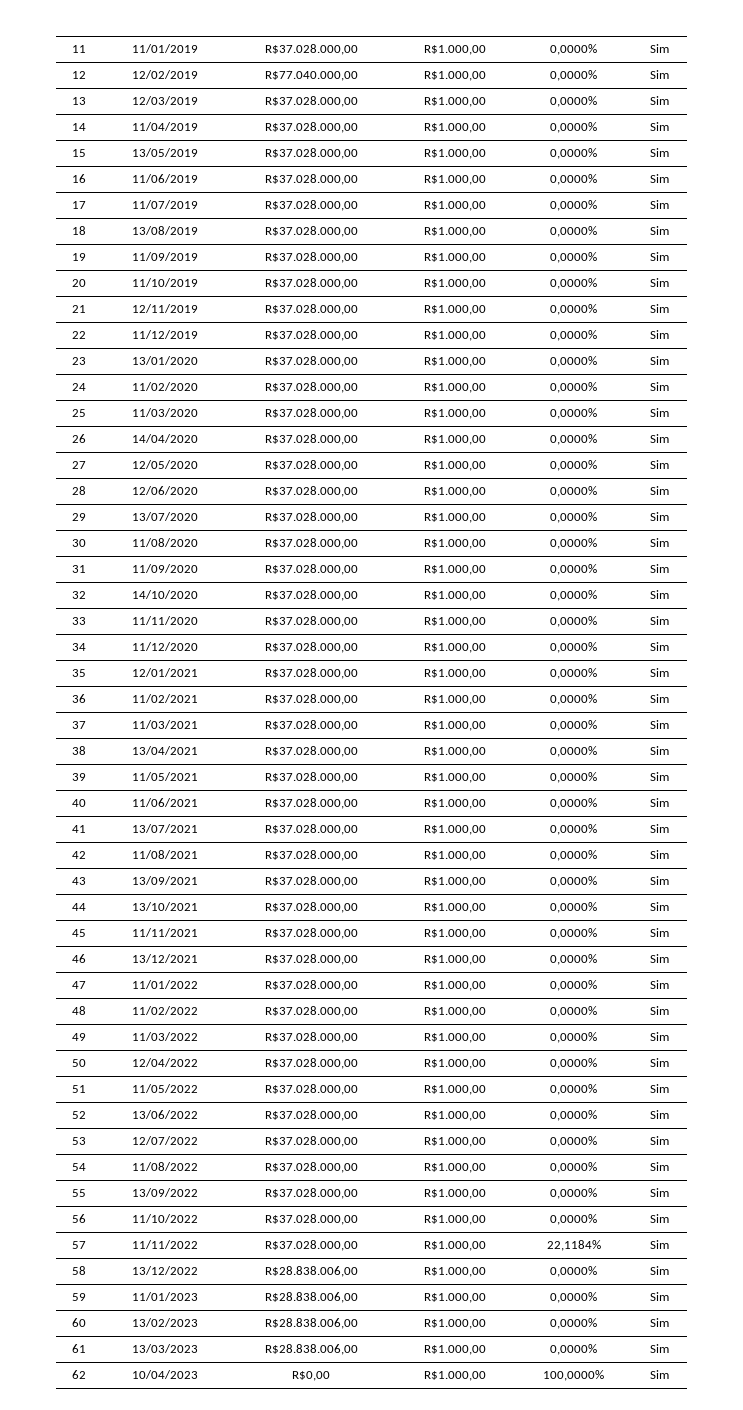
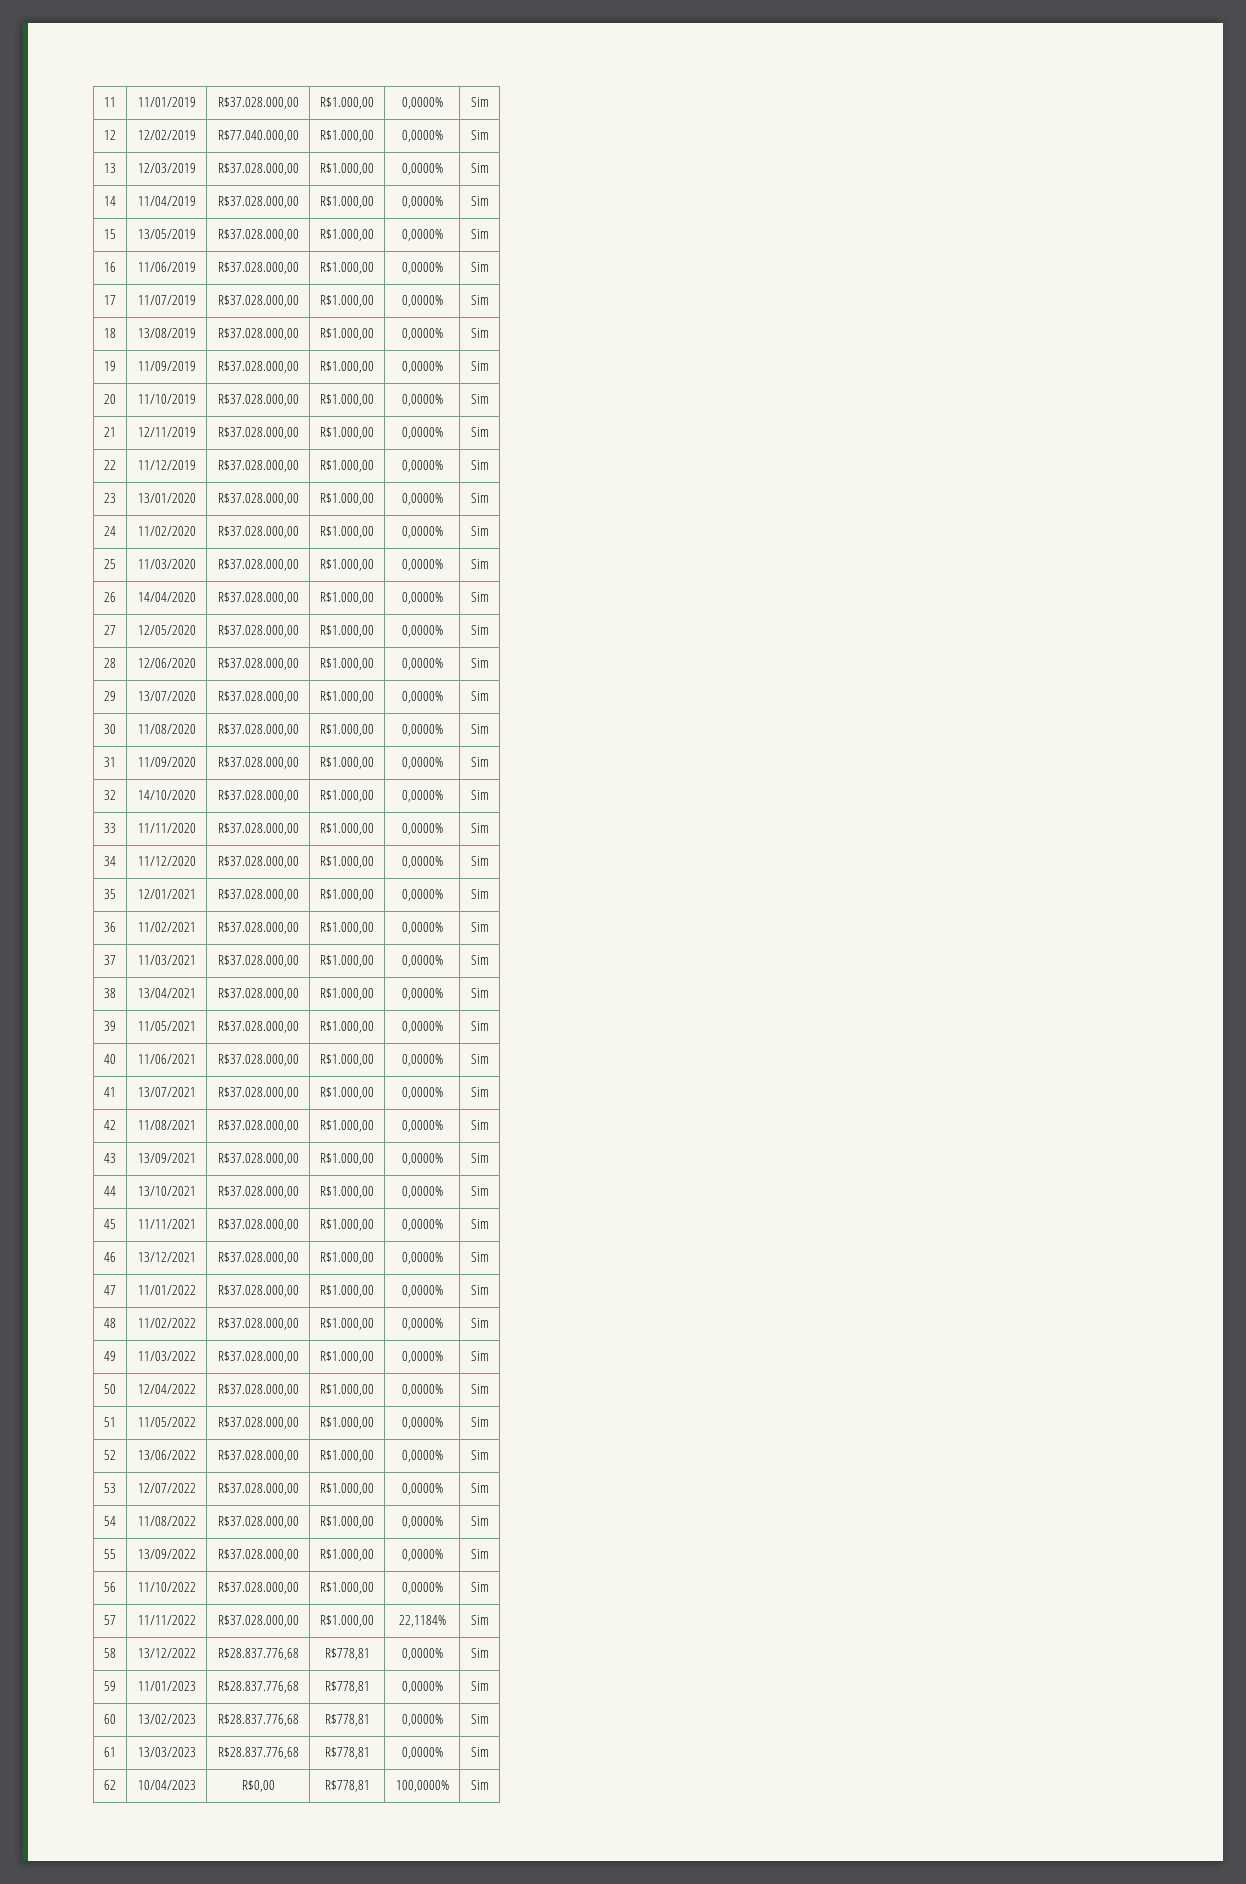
[264,1266,358,1277] [423,1267,486,1277] R$28.838.006,00 | R$1.000,00 -> [217,1648,299,1660] [324,1648,370,1660] R$28.837.776,68 | R$778,81
[264,1292,358,1303] [423,1293,486,1303] R$28.838.006,00 | R$1.000,00 -> [217,1681,299,1693] [324,1681,370,1693] R$28.837.776,68 | R$778,81
[264,1318,358,1329] [423,1319,486,1329] R$28.838.006,00 | R$1.000,00 -> [217,1714,299,1726] [324,1714,370,1726] R$28.837.776,68 | R$778,81
[264,1344,358,1355] [423,1345,486,1355] R$28.838.006,00 | R$1.000,00 -> [217,1747,299,1759] [324,1747,370,1759] R$28.837.776,68 | R$778,81
[423,1371,486,1381] R$1.000,00 -> [324,1780,370,1792] R$778,81

